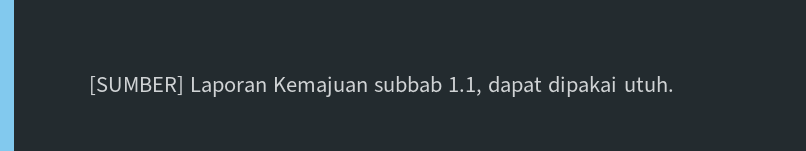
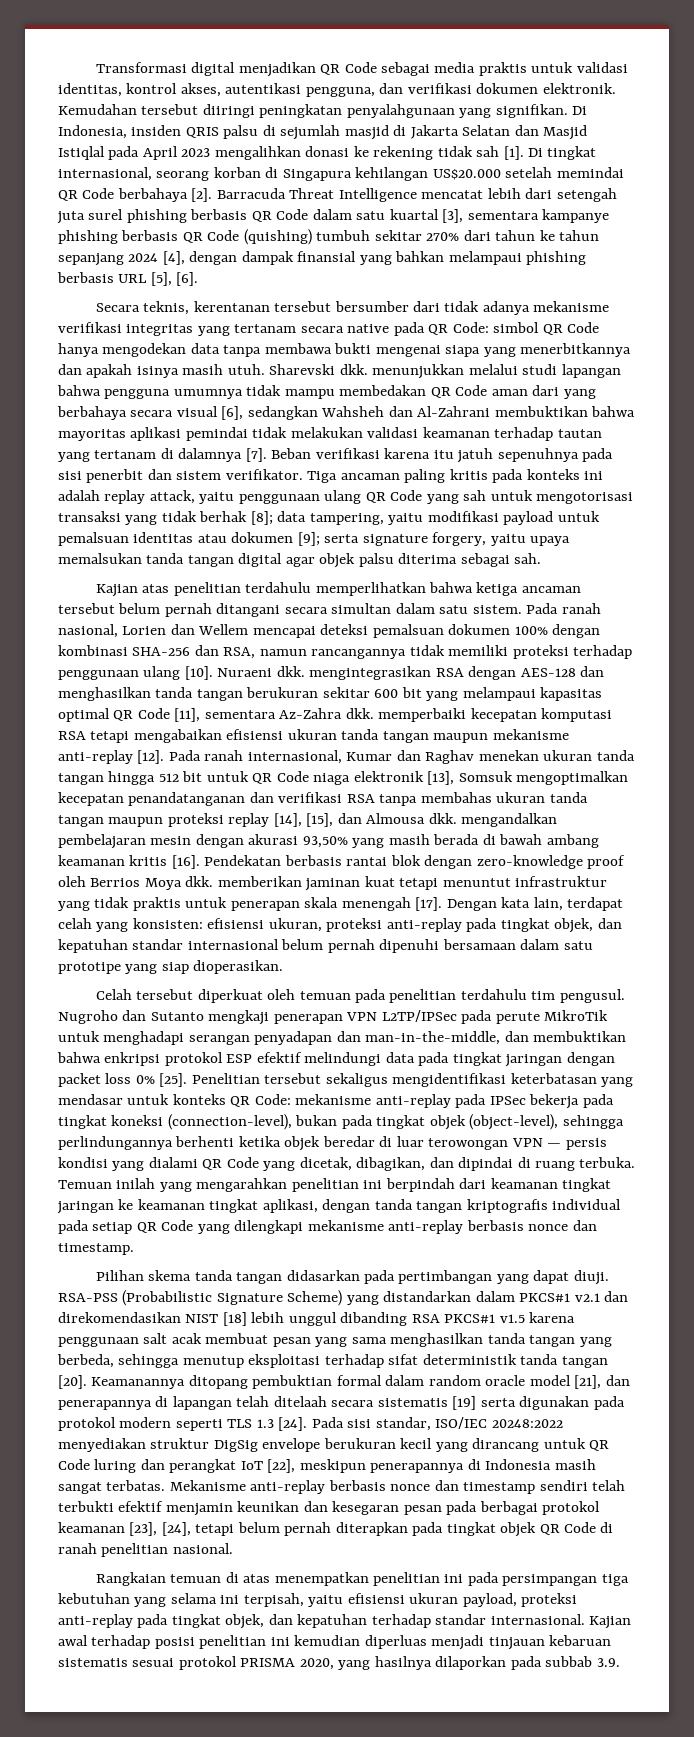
[89,76,674,97] [SUMBER] Laporan Kemajuan subbab 1.1, dapat dipakai utuh. -> [95,62,628,77] [58,83,616,97] [58,104,588,118] [58,125,588,140] [58,146,597,160] [58,167,624,181] [58,188,617,202] [57,209,610,224] [58,229,600,245] [58,251,587,266] [57,272,199,286] [95,301,610,315] [58,322,600,336] [58,343,632,357] [58,364,621,379] [57,385,596,399] [57,406,636,420] [58,427,602,441] [58,448,614,463] [58,469,604,483] [58,490,634,504] [58,511,600,525] [58,532,571,546] [58,553,542,568] [95,582,581,597] [58,603,601,617] [58,624,601,638] [58,645,633,659] [58,666,605,680] [58,687,603,701] [58,708,613,722] [58,729,569,743] [58,750,635,764] [58,771,629,785] [58,792,588,806] [58,813,558,827] [58,834,599,849] [58,855,626,869] [58,876,608,891] [58,897,624,911] [58,918,622,933] [58,939,593,953] [58,960,284,974] [95,989,625,1003] [58,1010,609,1025] [58,1031,627,1045] [57,1052,615,1067] [58,1073,634,1087] [58,1094,614,1109] [58,1114,624,1130] [58,1136,607,1151] [58,1157,636,1171] [58,1178,612,1192] [57,1199,622,1214] [58,1220,597,1234] [58,1243,134,1255] [95,1270,609,1285] [58,1290,629,1306] [58,1312,576,1326] [58,1333,612,1347] [57,1354,608,1368] [58,1375,630,1389] [58,1396,625,1410] [58,1417,563,1431] [58,1438,610,1452] [58,1459,596,1473] [58,1480,626,1494] [58,1501,601,1516] [58,1522,614,1537] [58,1543,233,1557] [95,1572,629,1586] [58,1593,578,1607] [58,1614,632,1629] [58,1635,612,1650] [58,1656,620,1670] Transformasi digital menjadikan QR Code sebagai media praktis untuk validasi identitas, kontrol akses, autentikasi pengguna, dan verifikasi dokumen elektronik. Kemudahan tersebut diiringi peningkatan penyalahgunaan yang signifikan. Di Indonesia, insiden QRIS palsu di sejumlah masjid di Jakarta Selatan dan Masjid Istiqlal pada April 2023 mengalihkan donasi ke rekening tidak sah [1]. Di tingkat internasional, seorang korban di Singapura kehilangan US$20.000 setelah memindai QR Code berbahaya [2]. Barracuda Threat Intelligence mencatat lebih dari setengah juta surel phishing berbasis QR Code dalam satu kuartal [3], sementara kampanye phishing berbasis QR Code (quishing) tumbuh sekitar 270% dari tahun ke tahun sepanjang 2024 [4], dengan dampak finansial yang bahkan melampaui phishing berbasis URL [5], [6]. // Secara teknis, kerentanan tersebut bersumber dari tidak adanya mekanisme verifikasi integritas yang tertanam secara native pada QR Code: simbol QR Code hanya mengodekan data tanpa membawa bukti mengenai siapa yang menerbitkannya dan apakah isinya masih utuh. Sharevski dkk. menunjukkan melalui studi lapangan bahwa pengguna umumnya tidak mampu membedakan QR Code aman dari yang berbahaya secara visual [6], sedangkan Wahsheh dan Al-Zahrani membuktikan bahwa mayoritas aplikasi pemindai tidak melakukan validasi keamanan terhadap tautan yang tertanam di dalamnya [7]. Beban verifikasi karena itu jatuh sepenuhnya pada sisi penerbit dan sistem verifikator. Tiga ancaman paling kritis pada konteks ini adalah replay attack, yaitu penggunaan ulang QR Code yang sah untuk mengotorisasi transaksi yang tidak berhak [8]; data tampering, yaitu modifikasi payload untuk pemalsuan identitas atau dokumen [9]; serta signature forgery, yaitu upaya memalsukan tanda tangan digital agar objek palsu diterima sebagai sah. // Kajian atas penelitian terdahulu memperlihatkan bahwa ketiga ancaman tersebut belum pernah ditangani secara simultan dalam satu sistem. Pada ranah nasional, Lorien dan Wellem mencapai deteksi pemalsuan dokumen 100% dengan kombinasi SHA-256 dan RSA, namun rancangannya tidak memiliki proteksi terhadap penggunaan ulang [10]. Nuraeni dkk. mengintegrasikan RSA dengan AES-128 dan menghasilkan tanda tangan berukuran sekitar 600 bit yang melampaui kapasitas optimal QR Code [11], sementara Az-Zahra dkk. memperbaiki kecepatan komputasi RSA tetapi mengabaikan efisiensi ukuran tanda tangan maupun mekanisme anti-replay [12]. Pada ranah internasional, Kumar dan Raghav menekan ukuran tanda tangan hingga 512 bit untuk QR Code niaga elektronik [13], Somsuk mengoptimalkan kecepatan penandatanganan dan verifikasi RSA tanpa membahas ukuran tanda tangan maupun proteksi replay [14], [15], dan Almousa dkk. mengandalkan pembelajaran mesin dengan akurasi 93,50% yang masih berada di bawah ambang keamanan kritis [16]. Pendekatan berbasis rantai blok dengan zero-knowledge proof oleh Berrios Moya dkk. memberikan jaminan kuat tetapi menuntut infrastruktur yang tidak praktis untuk penerapan skala menengah [17]. Dengan kata lain, terdapat celah yang konsisten: efisiensi ukuran, proteksi anti-replay pada tingkat objek, dan kepatuhan standar internasional belum pernah dipenuhi bersamaan dalam satu prototipe yang siap dioperasikan. // Celah tersebut diperkuat oleh temuan pada penelitian terdahulu tim pengusul. Nugroho dan Sutanto mengkaji penerapan VPN L2TP/IPSec pada perute MikroTik untuk menghadapi serangan penyadapan dan man-in-the-middle, dan membuktikan bahwa enkripsi protokol ESP efektif melindungi data pada tingkat jaringan dengan packet loss 0% [25]. Penelitian tersebut sekaligus mengidentifikasi keterbatasan yang mendasar untuk konteks QR Code: mekanisme anti-replay pada IPSec bekerja pada tingkat koneksi (connection-level), bukan pada tingkat objek (object-level), sehingga perlindungannya berhenti ketika objek beredar di luar terowongan VPN — persis kondisi yang dialami QR Code yang dicetak, dibagikan, dan dipindai di ruang terbuka. Temuan inilah yang mengarahkan penelitian ini berpindah dari keamanan tingkat jaringan ke keamanan tingkat aplikasi, dengan tanda tangan kriptografis individual pada setiap QR Code yang dilengkapi mekanisme anti-replay berbasis nonce dan timestamp. // Pilihan skema tanda tangan didasarkan pada pertimbangan yang dapat diuji. RSA-PSS (Probabilistic Signature Scheme) yang distandarkan dalam PKCS#1 v2.1 dan direkomendasikan NIST [18] lebih unggul dibanding RSA PKCS#1 v1.5 karena penggunaan salt acak membuat pesan yang sama menghasilkan tanda tangan yang berbeda, sehingga menutup eksploitasi terhadap sifat deterministik tanda tangan [20]. Keamanannya ditopang pembuktian formal dalam random oracle model [21], dan penerapannya di lapangan telah ditelaah secara sistematis [19] serta digunakan pada protokol modern seperti TLS 1.3 [24]. Pada sisi standar, ISO/IEC 20248:2022 menyediakan struktur DigSig envelope berukuran kecil yang dirancang untuk QR Code luring dan perangkat IoT [22], meskipun penerapannya di Indonesia masih sangat terbatas. Mekanisme anti-replay berbasis nonce dan timestamp sendiri telah terbukti efektif menjamin keunikan dan kesegaran pesan pada berbagai protokol keamanan [23], [24], tetapi belum pernah diterapkan pada tingkat objek QR Code di ranah penelitian nasional. // Rangkaian temuan di atas menempatkan penelitian ini pada persimpangan tiga kebutuhan yang selama ini terpisah, yaitu efisiensi ukuran payload, proteksi anti-replay pada tingkat objek, dan kepatuhan terhadap standar internasional. Kajian awal terhadap posisi penelitian ini kemudian diperluas menjadi tinjauan kebaruan sistematis sesuai protokol PRISMA 2020, yang hasilnya dilaporkan pada subbab 3.9.

